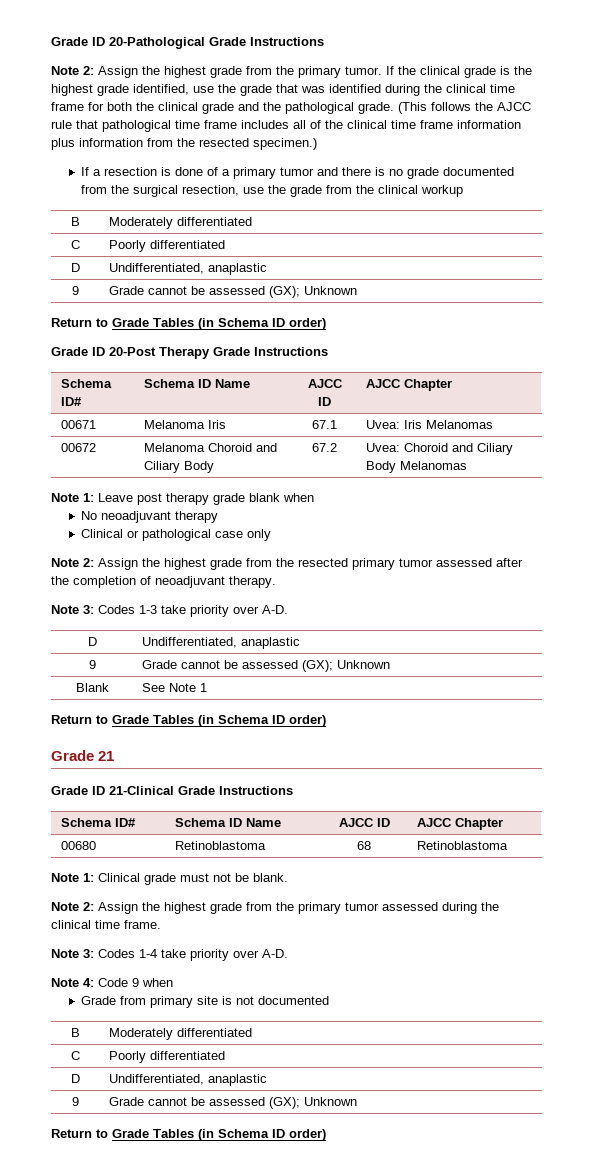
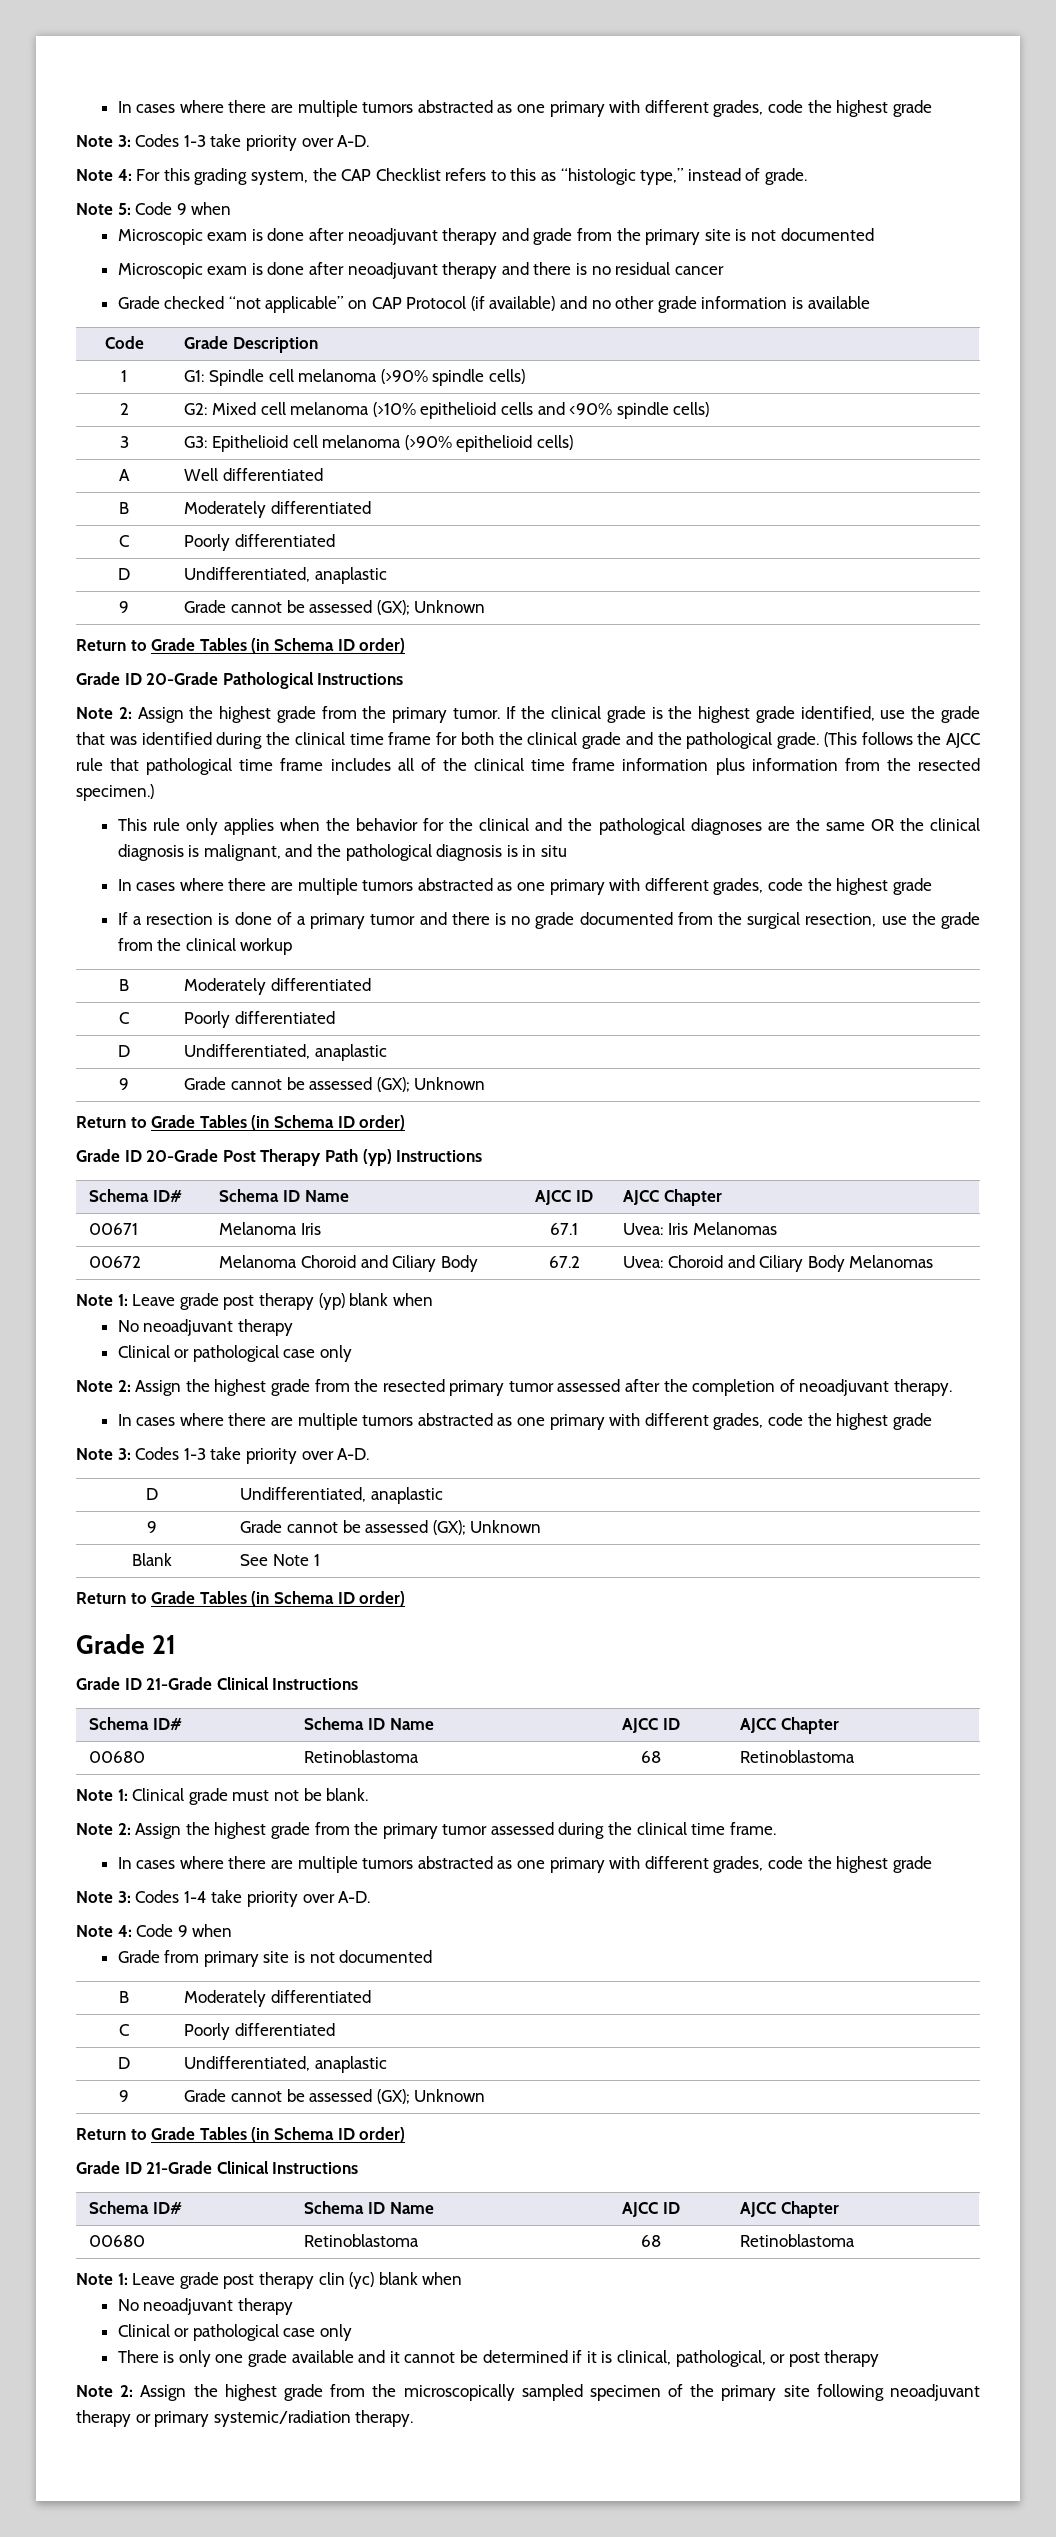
[51,37,246,49] Grade ID 20-Pathological Grade -> [117,100,932,117] [76,134,370,151] [76,168,808,185] [76,202,232,215] [117,228,874,245] [117,262,724,279] [117,296,870,313] [104,336,144,349] [184,336,319,353] [121,370,127,382] [184,369,526,386] [119,403,129,415] [184,402,710,419] [119,436,129,448] [184,435,574,452] [119,469,130,481] [184,468,324,481] [119,502,129,514] [184,501,372,518] [119,535,129,547] [184,534,336,551] [118,568,130,580] [184,567,388,584] [119,601,129,613] [184,600,486,615] [76,638,406,653] [76,672,314,689] In cases where there are multiple tumors abstracted as one primary with different grades, code the highest grade // Note 3: Codes 1-3 take priority over A-D. // Note 4: For this grading system, the CAP Checklist refers to this as “histologic type,” instead of grade. // Note 5: Code 9 when // Microscopic exam is done after neoadjuvant therapy and grade from the primary site is not documented // Microscopic exam is done after neoadjuvant therapy and there is no residual cancer // Grade checked “not applicable” on CAP Protocol (if available) and no other grade information is available // Code | Grade Description // 1 | G1: Spindle cell melanoma (>90% spindle cells) // 2 | G2: Mixed cell melanoma (>10% epithelioid cells and <90% spindle cells) // 3 | G3: Epithelioid cell melanoma (>90% epithelioid cells) // A | Well differentiated // B | Moderately differentiated // C | Poorly differentiated // D | Undifferentiated, anaplastic // 9 | Grade cannot be assessed (GX); Unknown // Return to Grade Tables (in Schema ID order) // Grade ID 20-Grade Pathological
(317, 144) none -> [117,818,980,835] [117,844,567,861] [117,878,932,895] // This rule only applies when the behavior for the clinical and the pathological diagnoses are the same OR the clinical diagnosis is malignant, and the pathological diagnosis is in situ // In cases where there are multiple tumors abstracted as one primary with different grades, code the highest grade
[109,347,250,359] 20-Post Therapy Grade -> [146,1149,392,1166] 20-Grade Post Therapy Path (yp)
[137,493,245,505] post therapy grade -> [179,1293,345,1310] grade post therapy (yp)
(276, 582) none -> [117,1413,932,1430] // In cases where there are multiple tumors abstracted as one primary with different grades, code the highest grade
[109,786,215,795] 21-Clinical Grade -> [146,1677,269,1690] 21-Grade Clinical
(161, 924) none -> [117,1856,932,1873] // In cases where there are multiple tumors abstracted as one primary with different grades, code the highest grade
(326, 1135) none -> [76,2161,359,2174] [89,2201,183,2214] [304,2201,434,2214] [622,2202,680,2217] [740,2201,840,2218] [89,2235,146,2247] [304,2234,420,2247] [641,2235,661,2247] [740,2234,856,2247] [76,2272,463,2289] [117,2298,293,2315] [117,2324,353,2341] [117,2350,880,2367] [76,2384,980,2401] [76,2410,414,2427] // Grade ID 21-Grade Clinical Instructions // Schema ID# | Schema ID Name | AJCC ID | AJCC Chapter // 00680 | Retinoblastoma | 68 | Retinoblastoma // Note 1: Leave grade post therapy clin (yc) blank when // No neoadjuvant therapy // Clinical or pathological case only // There is only one grade available and it cannot be determined if it is clinical, pathological, or post therapy // Note 2: Assign the highest grade from the microscopically sampled specimen of the primary site following neoadjuvant therapy or primary systemic/radiation therapy.

